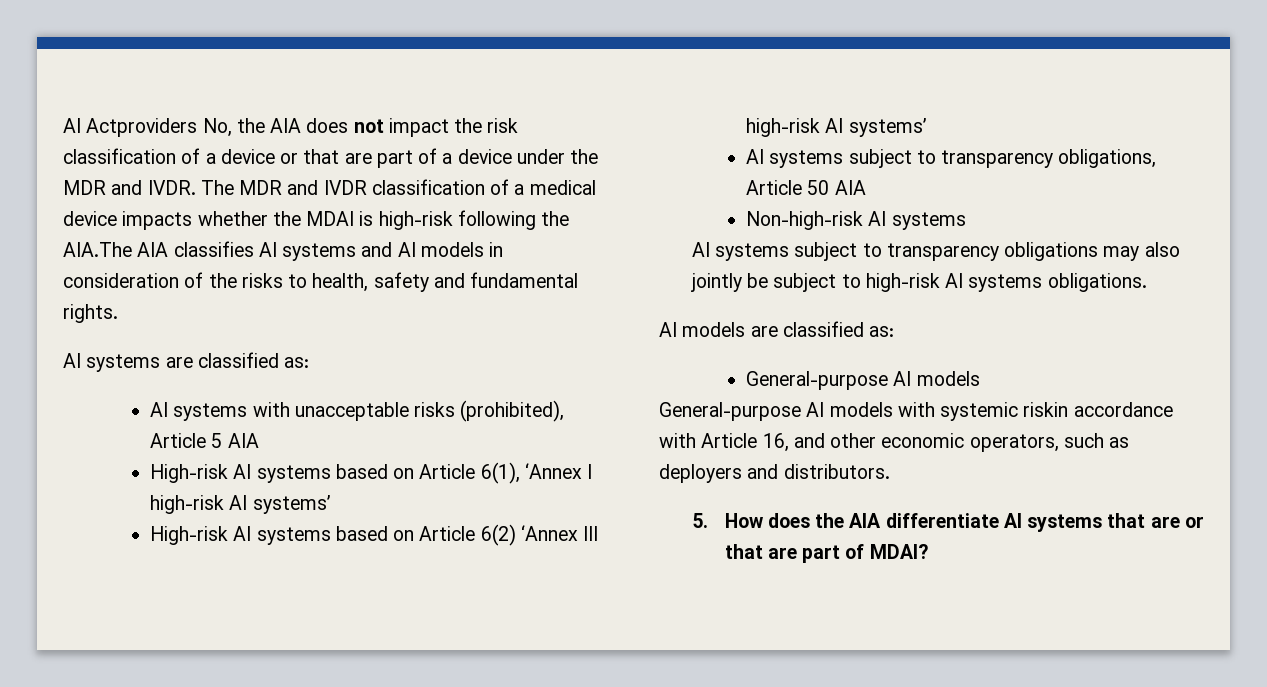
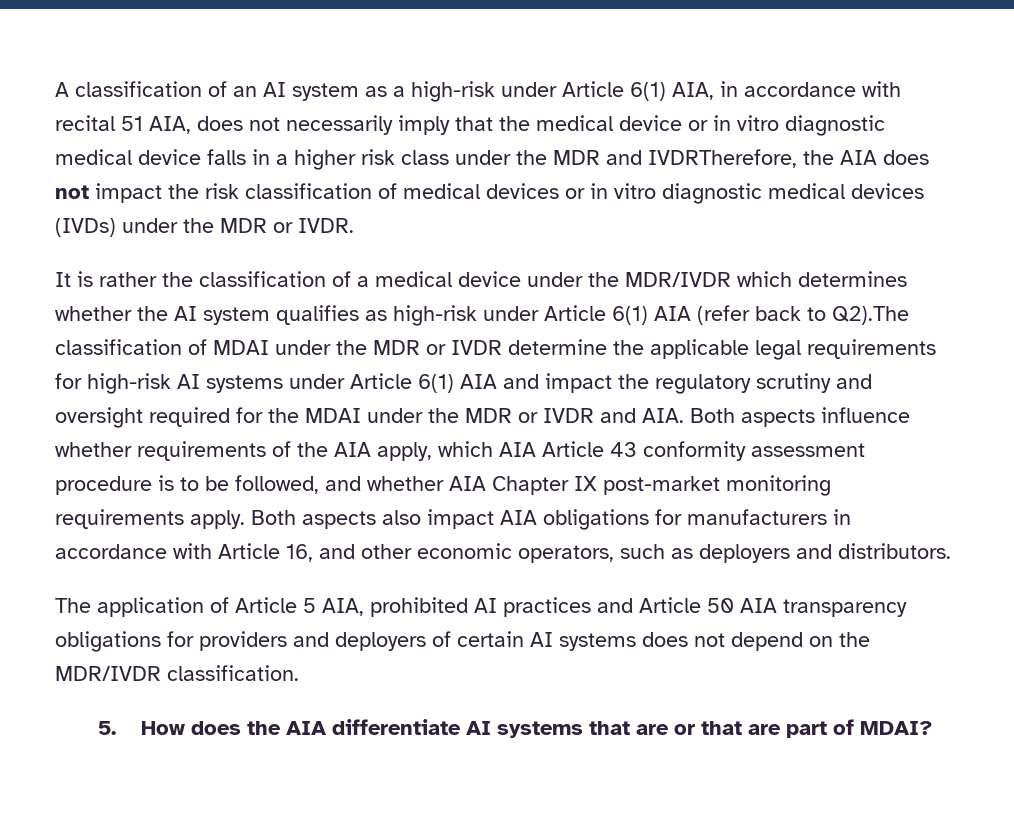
[63,118,232,137] AI Actproviders No, -> [55,81,901,102] [55,115,885,136] [55,149,797,170] A classification of an AI system as a high-risk under Article 6(1) AIA, in accordance with recital 51 AIA, does not necessarily imply that the medical device or in vitro diagnostic medical device falls in a higher risk class under the MDR and IVDRTherefore,
[205,148,599,168] [63,180,143,195] a device or that are part of a device under the MDR and -> [403,183,924,204] [55,218,293,237] medical devices or in vitro diagnostic medical devices (IVDs) under the MDR or
[200,180,367,195] The MDR and IVDR -> [55,271,193,287] // It is rather the
[122,210,570,230] [63,241,504,261] [63,272,579,292] [63,304,118,323] [63,352,310,372] [149,400,565,422] [149,433,259,448] [149,462,593,484] [149,495,331,514] [149,524,599,546] [745,118,927,137] [745,149,1157,168] [745,180,866,195] [745,211,966,230] [691,242,1180,261] [690,273,1147,292] [659,321,895,337] [745,371,980,390] [659,402,1069,421] impacts whether the MDAI is high-risk following the AIA.The AIA classifies AI systems and AI models in consideration of the risks to health, safety and fundamental rights. // AI systems are classified as: // AI systems with unacceptable risks (prohibited), Article 5 AIA // High-risk AI systems based on Article 6(1), ‘Annex I high-risk AI systems’ // High-risk AI systems based on Article 6(2) ‘Annex III high-risk AI systems’ // AI systems subject to transparency obligations, Article 50 AIA // Non-high-risk AI systems // AI systems subject to transparency obligations may also jointly be subject to high-risk AI systems obligations. // AI models are classified as: // General-purpose AI models // General-purpose AI models with systemic riskin -> [527,271,907,287] [55,305,909,326] [55,339,936,360] [55,373,872,394] [55,407,910,428] [55,441,865,461] [55,475,831,496] [55,509,851,530] under the MDR/IVDR which determines whether the AI system qualifies as high-risk under Article 6(1) AIA (refer back to Q2).The classification of MDAI under the MDR or IVDR determine the applicable legal requirements for high-risk AI systems under Article 6(1) AIA and impact the regulatory scrutiny and oversight required for the MDAI under the MDR or IVDR and AIA. Both aspects influence whether requirements of the AIA apply, which AIA Article 43 conformity assessment procedure is to be followed, and whether AIA Chapter IX post-market monitoring requirements apply. Both aspects also impact AIA obligations for manufacturers in
(890, 471) none -> [55,597,907,617] [55,631,870,652] [55,665,299,681] // The application of Article 5 AIA, prohibited AI practices and Article 50 AIA transparency obligations for providers and deployers of certain AI systems does not depend on the MDR/IVDR classification.

